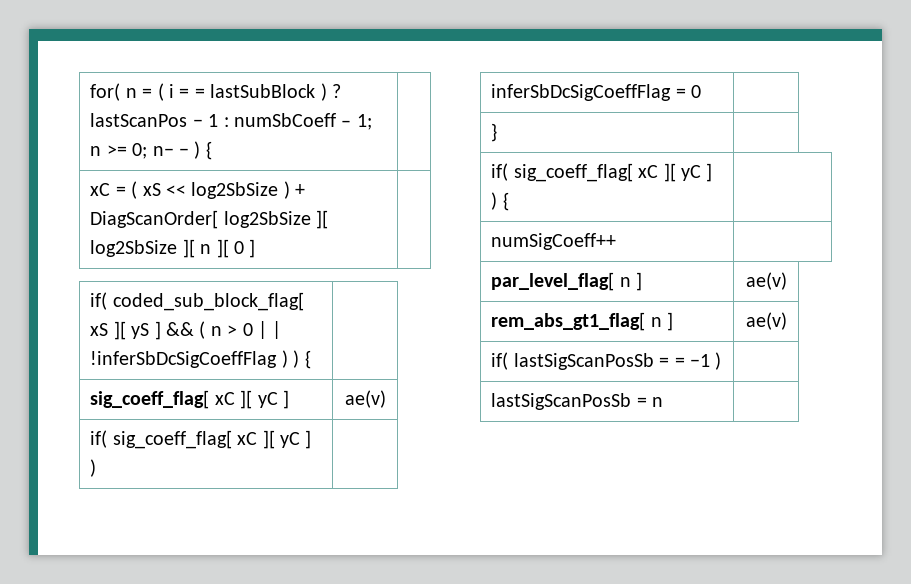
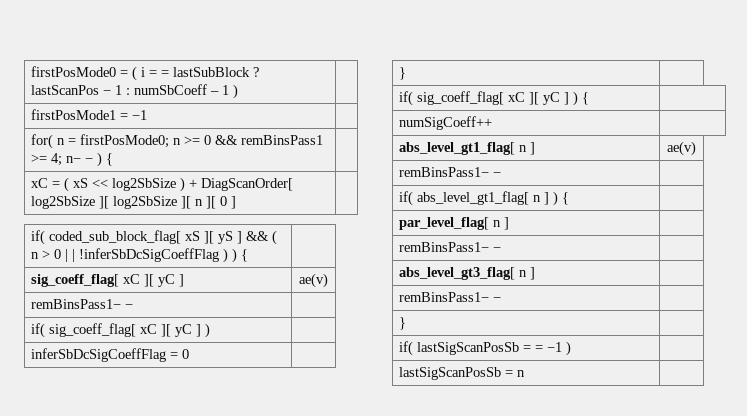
[90,83,137,101] for( n -> [31,66,117,77] firstPosMode0
[320,83,327,101] ) -> (251, 72) none
[356,114,372,130] [90,143,148,159] 1; n >= 0; -> [222,84,239,99] [31,109,148,120] [31,134,324,149] [31,153,63,166] 1 ) | // firstPosMode1 = −1 | // for( n = firstPosMode0; n >= 0 && remBinsPass1 >= 4;
(386, 399) none -> [31,299,134,309] // remBinsPass1− − |
[491,272,643,291] [745,272,787,290] [491,312,674,331] [745,312,787,330] par_level_flag[ n ] | ae(v) // rem_abs_gt1_flag[ n ] | ae(v) -> [399,142,536,155] [667,141,696,156] [399,167,502,177] [399,191,570,206] [399,217,510,230] [399,242,502,252] [399,267,536,280] [399,292,502,302] [399,317,407,330] abs_level_gt1_flag[ n ] | ae(v) // remBinsPass1− − | // if( abs_level_gt1_flag[ n ] ) { | // par_level_flag[ n ] | // remBinsPass1− − | // abs_level_gt3_flag[ n ] | // remBinsPass1− − | // } |

